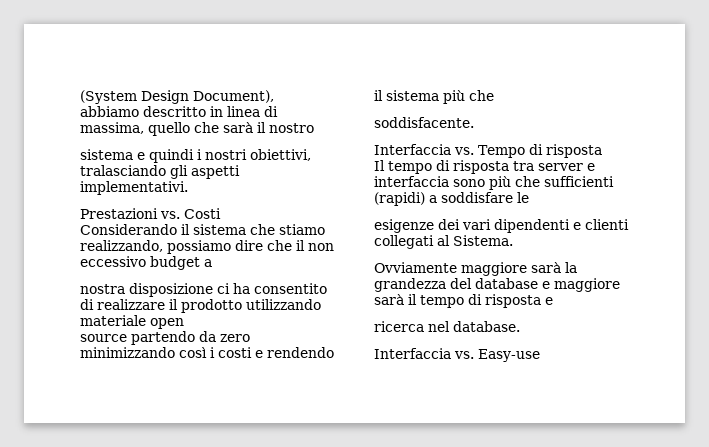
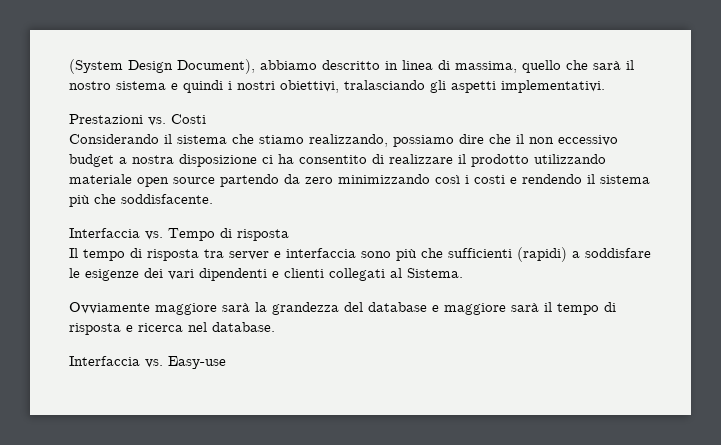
(314, 128) // -> (111, 85) none
(212, 263) // -> (127, 160) none
(184, 323) // -> (169, 182) none
(494, 95) // -> (116, 199) none
(529, 197) // -> (80, 273) none
(553, 301) // -> (133, 328) none

